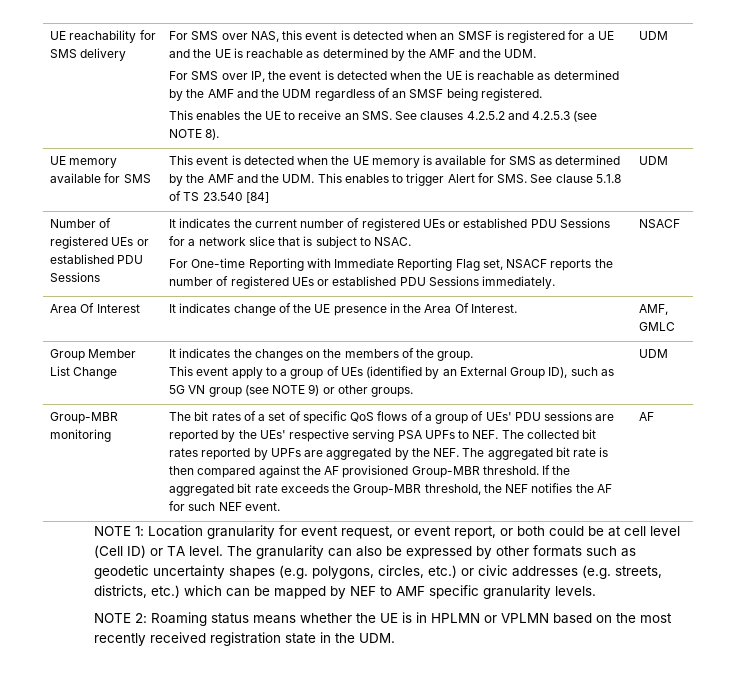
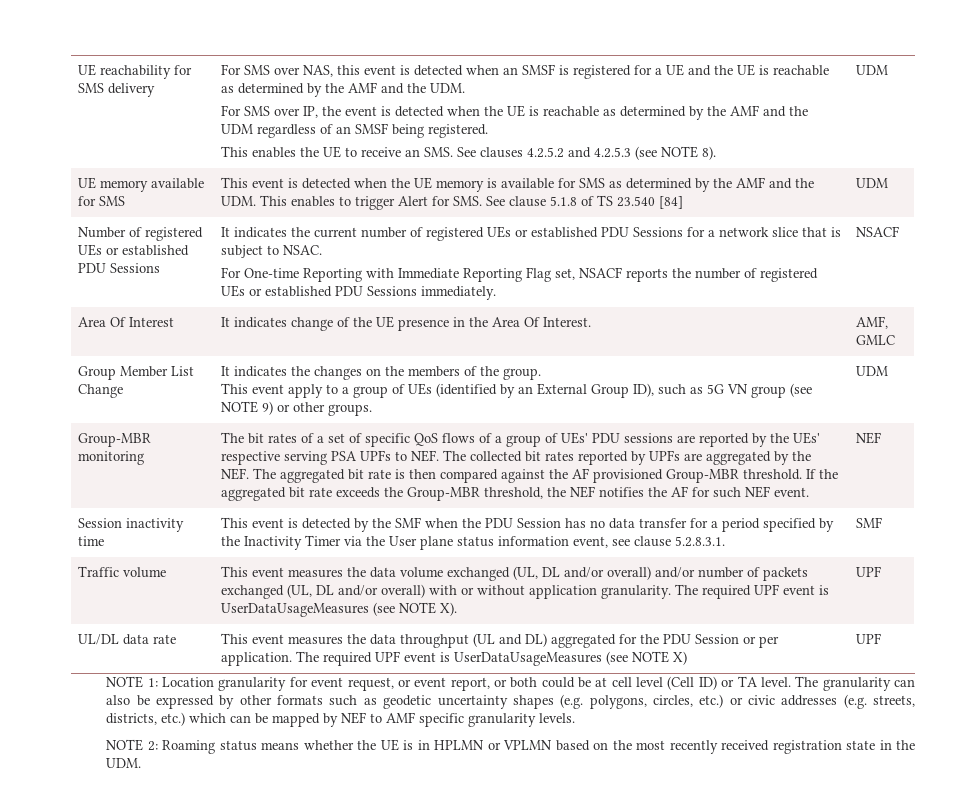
[639,412,655,421] AF -> [856,432,882,444] [78,518,185,532] [78,536,105,546] [221,517,835,532] [221,535,726,550] [856,517,883,528] [78,566,167,578] [221,566,809,581] [221,584,830,599] [221,602,458,617] [856,566,882,577] [78,634,177,645] [221,633,780,648] [221,651,688,666] [856,633,882,644] NEF // Session inactivity time | This event is detected by the SMF when the PDU Session has no data transfer for a period specified by the Inactivity Timer via the User plane status information event, see clause 5.2.8.3.1. | SMF // Traffic volume | This event measures the data volume exchanged (UL, DL and/or overall) and/or number of packets exchanged (UL, DL and/or overall) with or without application granularity. The required UPF event is UserDataUsageMeasures (see NOTE X). | UPF // UL/DL data rate | This event measures the data throughput (UL and DL) aggregated for the PDU Session or per application. The required UPF event is UserDataUsageMeasures (see NOTE X) | UPF

